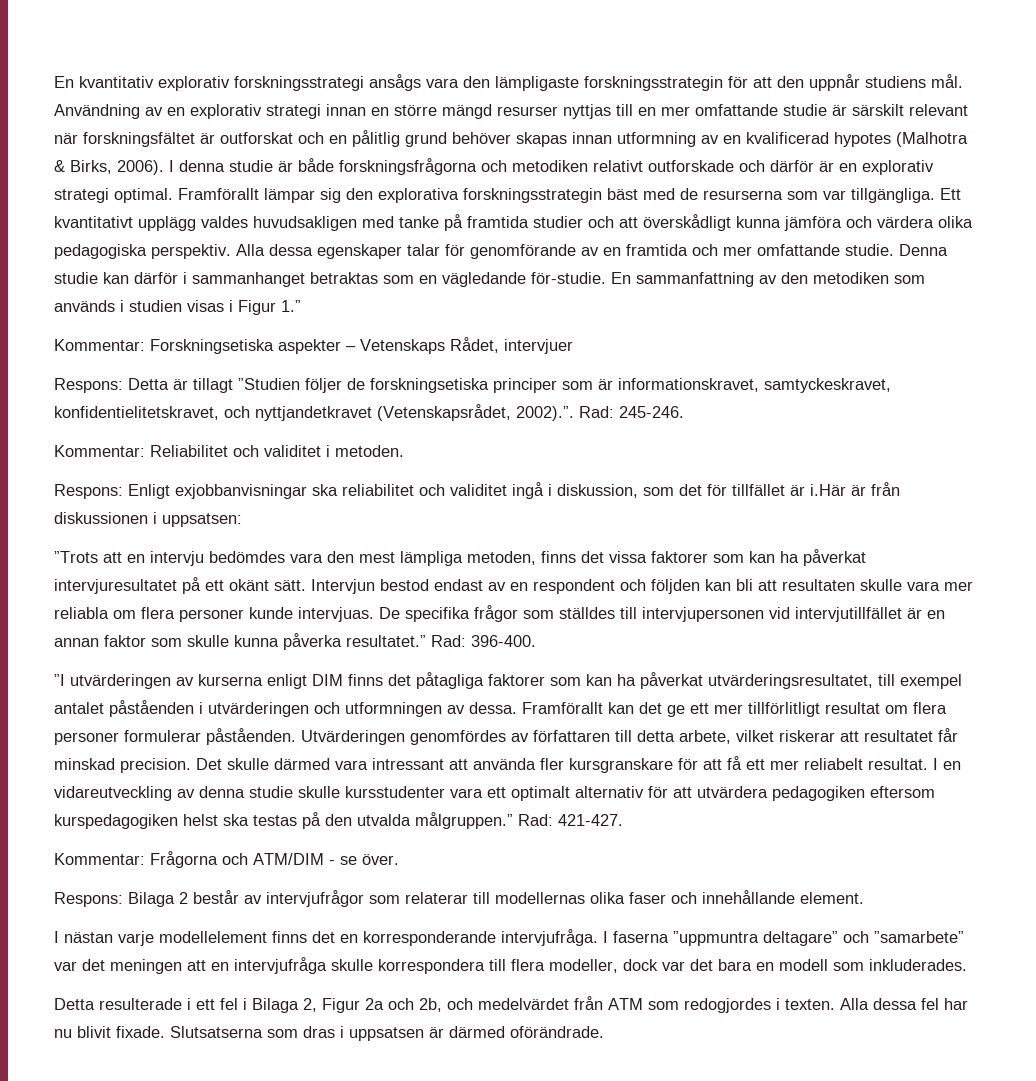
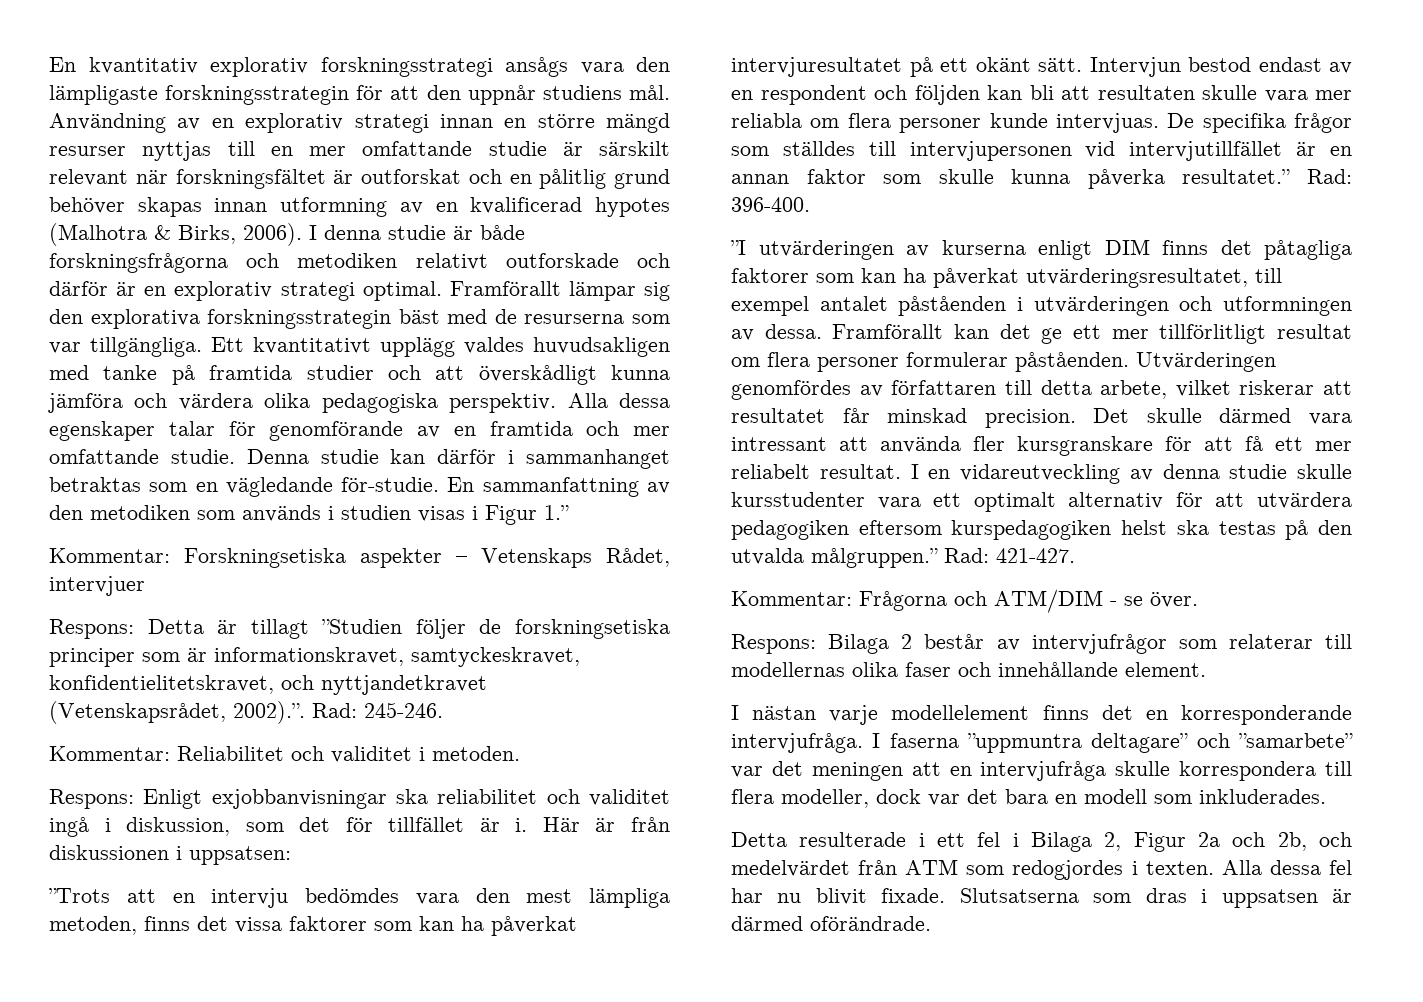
[810,484,846,496] i.Här -> [515,817,580,832] i. Här

